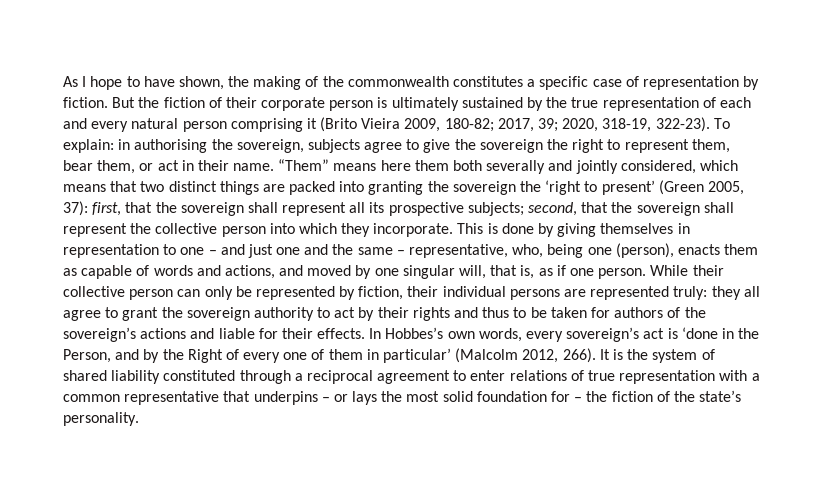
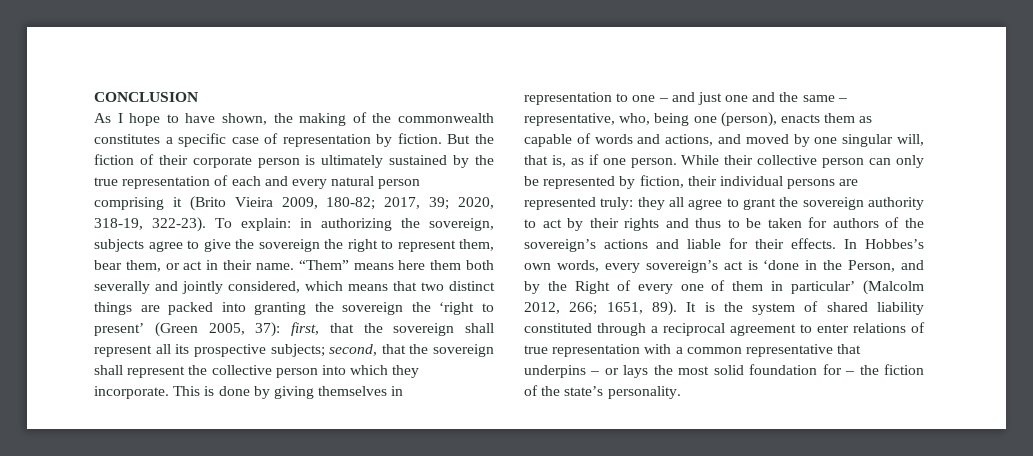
(63, 81) none -> [94,92,198,102] CONCLUSION //
[134,139,208,153] authorising -> [321,218,392,231] authorizing
[562,348,596,363] 266). -> [569,301,677,316] 266; 1651, 89).

